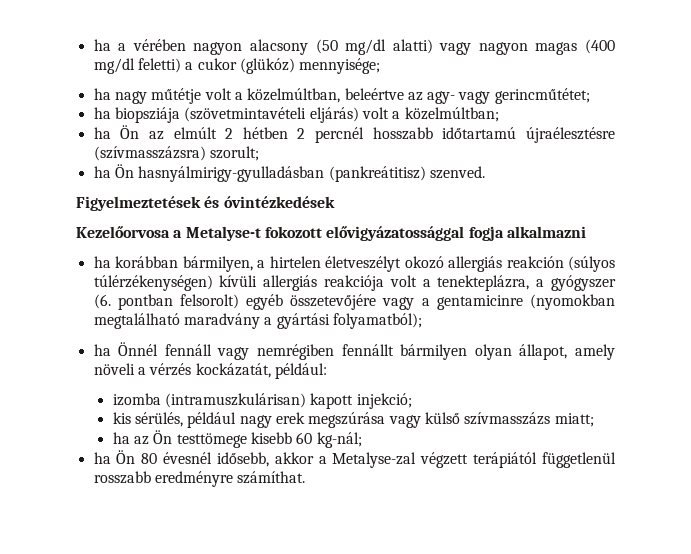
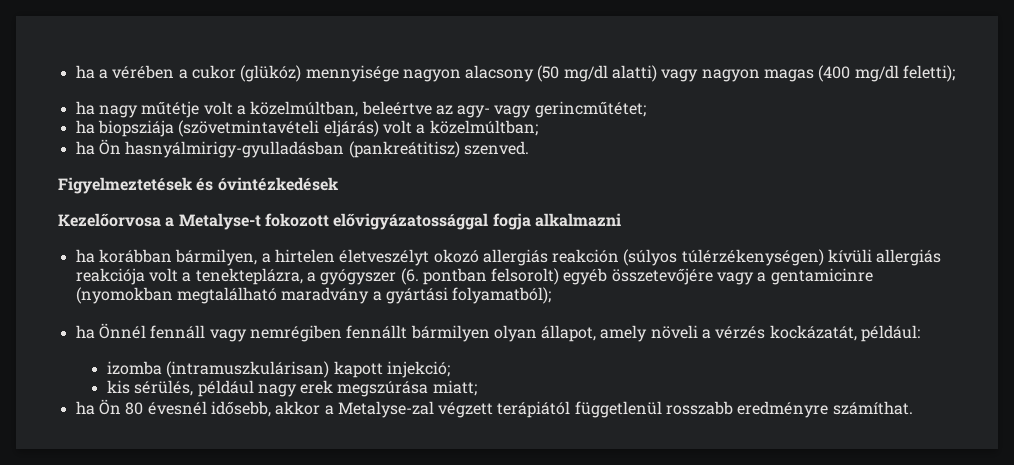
(186, 45) none -> [178,65,399,82] a cukor (glükóz) mennyisége
[137,58,381,74] feletti) a cukor (glükóz) mennyisége; -> [903,65,956,82] feletti);
[93,125,615,143] [93,146,259,161] // ha Ön az elmúlt 2 hétben 2 percnél hosszabb időtartamú újraélesztésre (szívmasszázsra) szorult; -> (538, 128) none
[388,412,594,428] [112,430,362,448] vagy külső szívmasszázs miatt; // ha az Ön testtömege kisebb 60 kg-nál; -> [432,380,477,396] miatt;

